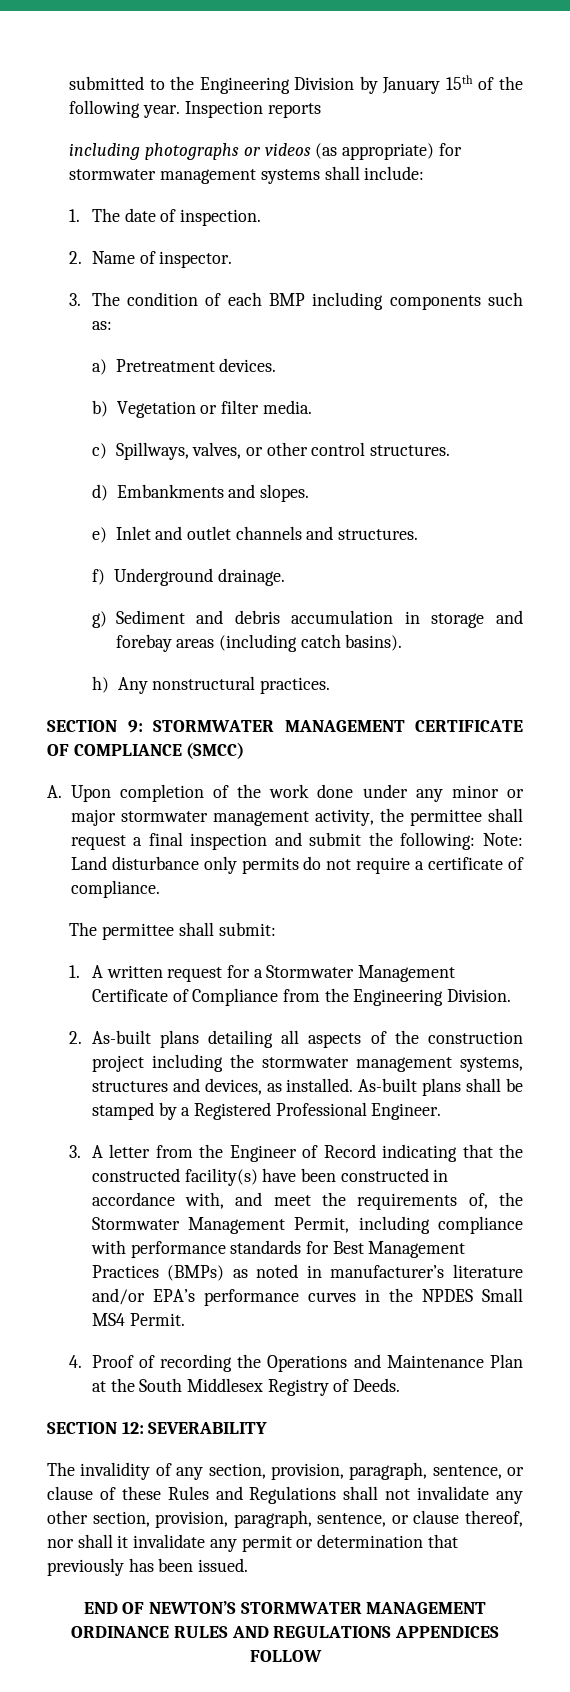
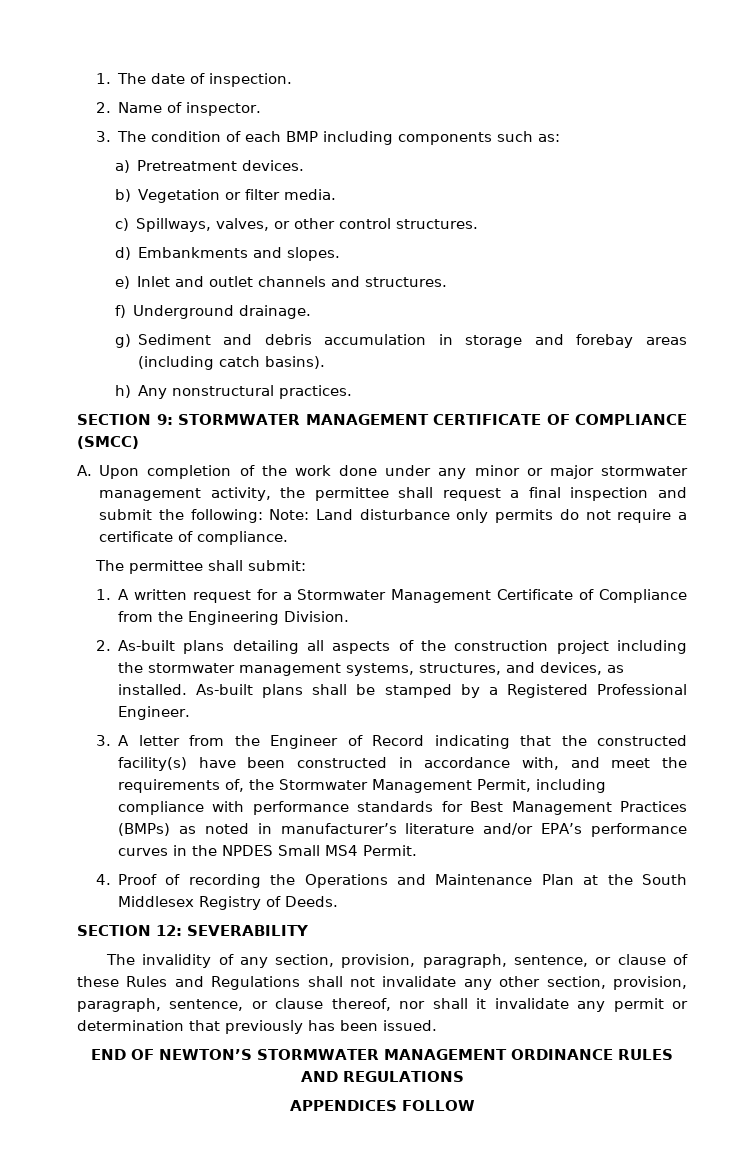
[69,75,523,94] [69,100,321,118] [69,143,462,160] [69,166,425,184] submitted to the Engineering Division by January 15th of the following year. Inspection reports // including photographs or videos (as appropriate) for stormwater management systems shall include: // -> (95, 78) none
[91,1081,168,1092] structures -> [419,663,502,675] structures,
(392, 1632) none -> (464, 1076) //

